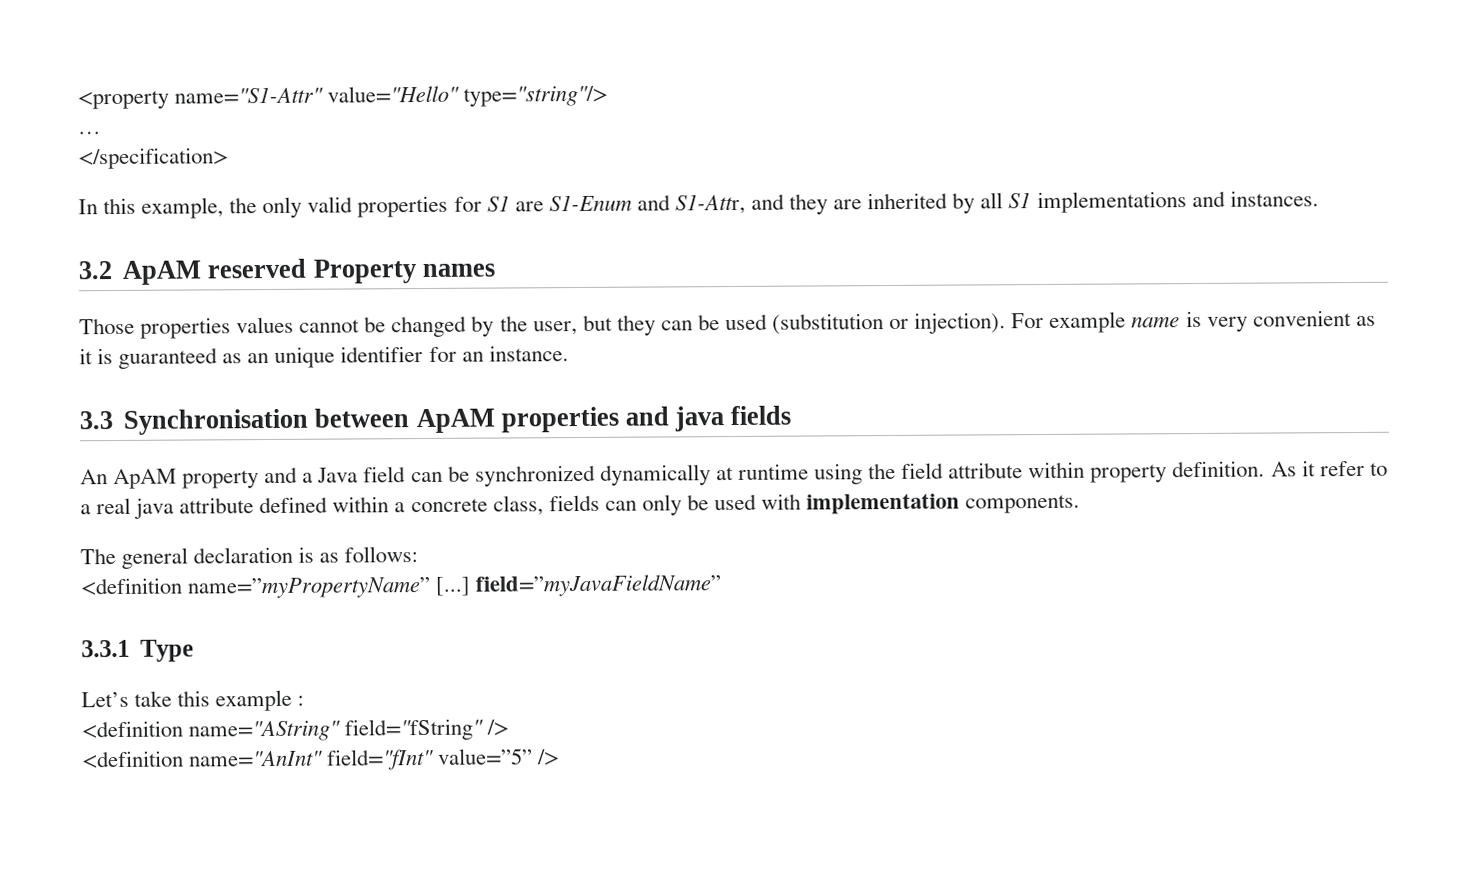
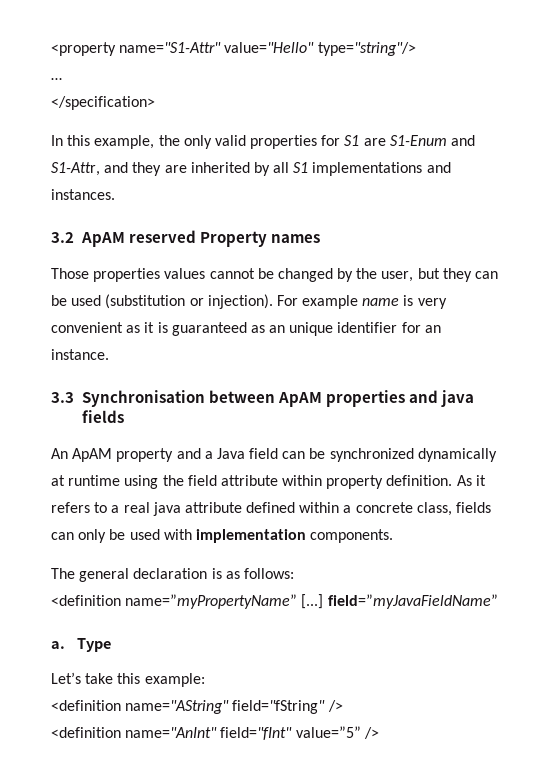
[1319,460,1365,477] refer -> [51,502,90,513] refers
[81,639,130,658] 3.3.1 -> [51,641,65,649] a.
[215,689,305,712] example : -> [144,673,205,687] example:

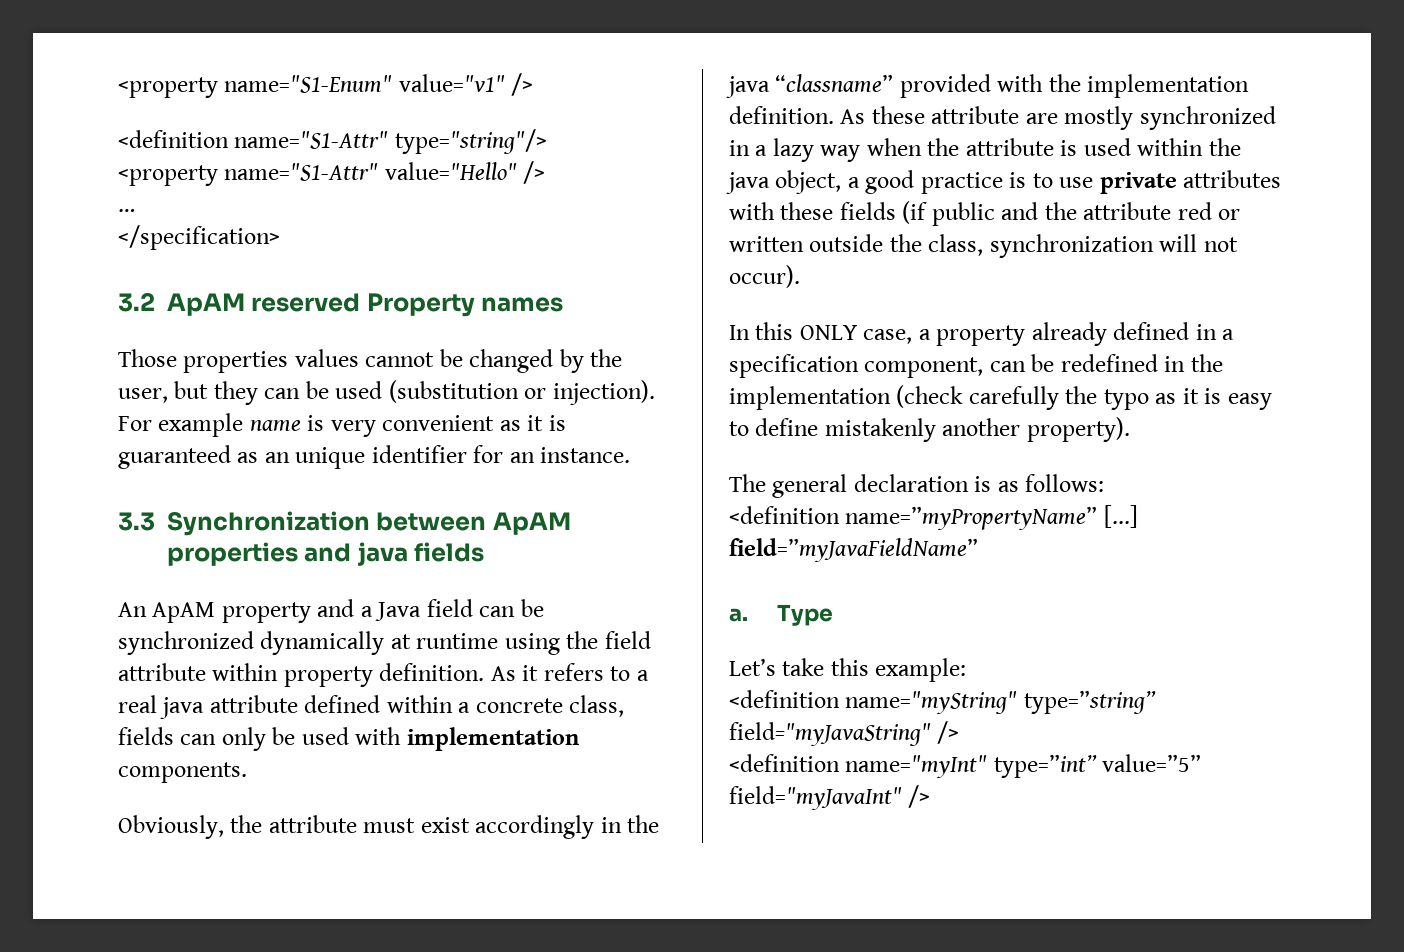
[51,42,116,56] <property -> [118,73,534,98] [118,129,547,154] [118,165,218,186] <property name="S1-Enum" value="v1" /> // <definition name="S1-Attr" type="string"/> // <property
[317,42,416,56] type="string"/> -> [523,161,546,184] />
[51,135,476,149] [51,162,451,176] [51,189,115,200] // In this example, the only valid properties for S1 are S1-Enum and S1-Attr, and they are inherited by all S1 implementations and instances. -> (280, 237) none
[81,390,205,407] Synchronisation -> [167,511,370,536] Synchronization
(394, 536) none -> [118,815,660,839] [726,74,1250,98] [729,106,1276,130] [729,138,1241,162] [726,170,1282,194] [729,201,1241,226] [729,234,1238,258] [729,265,800,288] [729,322,1235,346] [729,354,1223,378] [729,385,1272,410] [729,417,1130,442] // Obviously, the attribute must exist accordingly in the java “classname” provided with the implementation definition. As these attribute are mostly synchronized in a lazy way when the attribute is used within the java object, a good practice is to use private attributes with these fields (if public and the attribute red or written outside the class, synchronization will not occur). // In this ONLY case, a property already defined in a specification component, can be redefined in the implementation (check carefully the typo as it is easy to define mistakenly another property).
[125,700,343,714] [51,726,361,740] name="AString" field="fString" /> // <definition name="AnInt" field="fInt" value=”5” -> [845,690,1156,714] [729,721,960,746] [729,754,1202,778] [729,786,902,810] name="myString" type=”string” field="myJavaString" /> // <definition name="myInt" type=”int” value=”5” field="myJavaInt"

